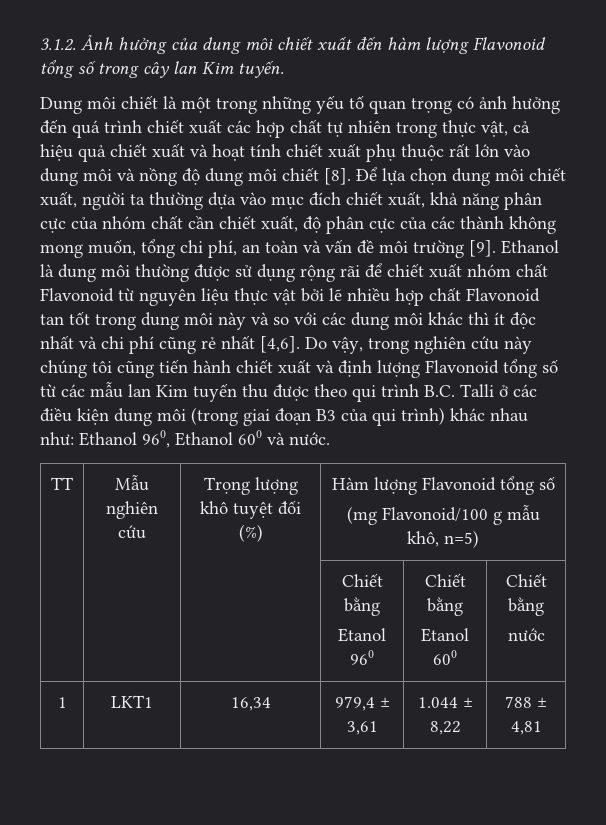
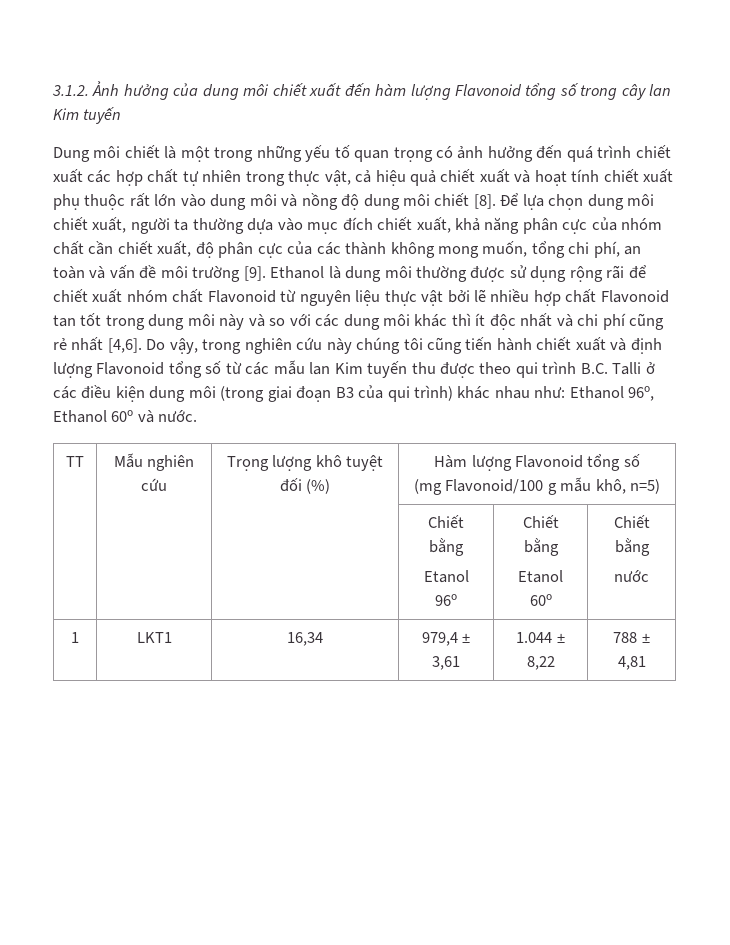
[238,60,284,78] tuyến. -> [83,107,122,124] tuyến
[142,430,262,448] 960, Ethanol 600 -> [628,386,655,401] [53,410,134,423] 96o, Ethanol 60o
[350,650,374,665] [424,573,466,587] [427,597,463,616] [421,628,469,642] [433,650,457,665] 960 | Chiết bằng // Etanol 600 -> [435,594,458,606] [522,515,559,528] [523,538,559,556] [518,570,563,583] [529,594,552,606] 96o | Chiết bằng // Etanol 60o

